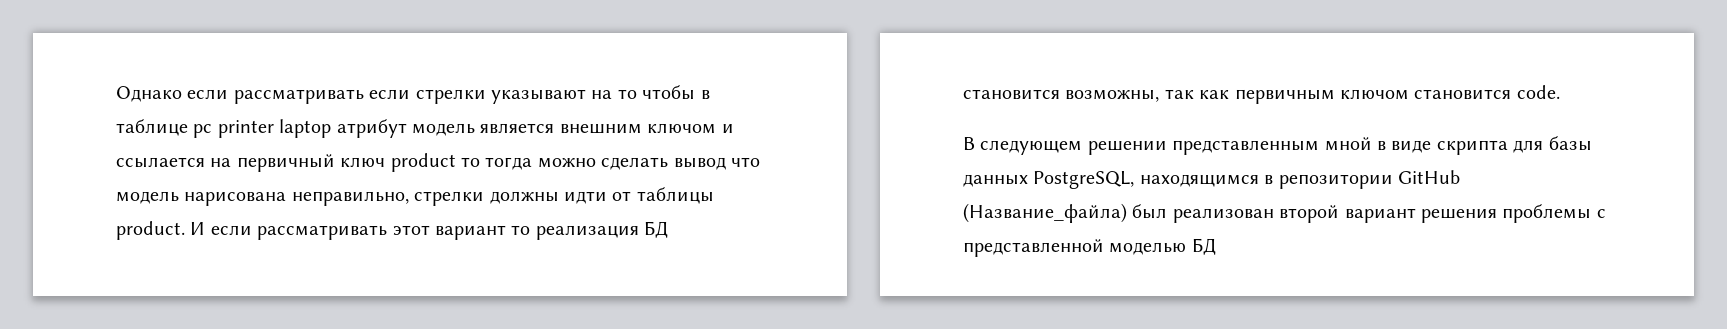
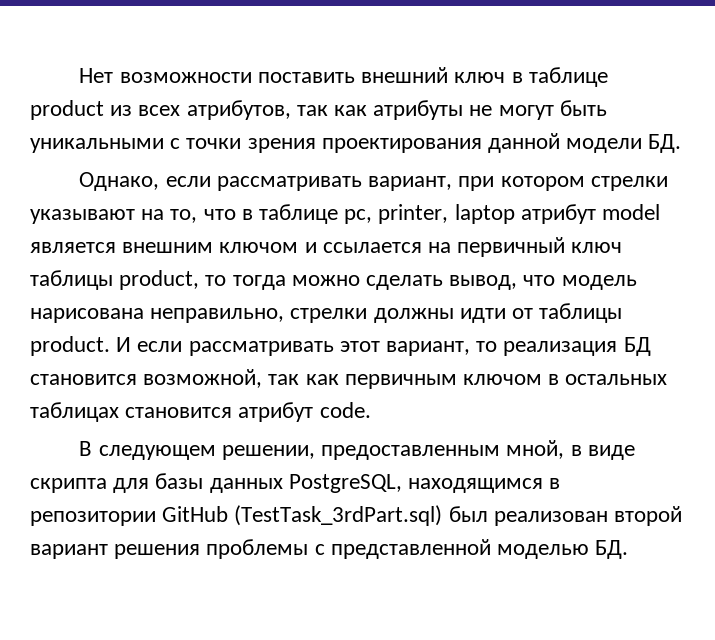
[116,85,710,104] [116,119,274,138] Однако если рассматривать если стрелки указывают на то чтобы в таблице pc printer -> [79,67,608,87] [30,100,607,120] [30,133,682,153] [79,172,668,191] [30,204,449,224] Нет возможности поставить внешний ключ в таблице product из всех атрибутов, так как атрибуты не могут быть уникальными с точки зрения проектирования данной модели БД. // Однако, если рассматривать вариант, при котором стрелки указывают на то, что в таблице pc, printer,
[412,123,475,136] модель -> [602,204,661,220] model
[390,153,456,172] product -> [30,270,200,290] таблицы product,
[673,157,726,170] вывод -> [449,275,518,290] вывод,
[435,225,506,240] вариант -> [386,341,471,356] вариант,
[1065,89,1160,102] возможны, -> [143,369,263,388] возможной,
[1414,89,1512,100] становится -> [548,374,668,385] [30,402,314,422] в остальных таблицах становится атрибут
[1087,137,1372,155] решении представленным мной -> [221,440,565,460] решении, предоставленным мной,
[963,203,1127,223] (Название_файла) -> [234,505,443,526] (TestTask_3rdPart.sql)
[1191,238,1217,255] БД -> [595,540,629,559] БД.

